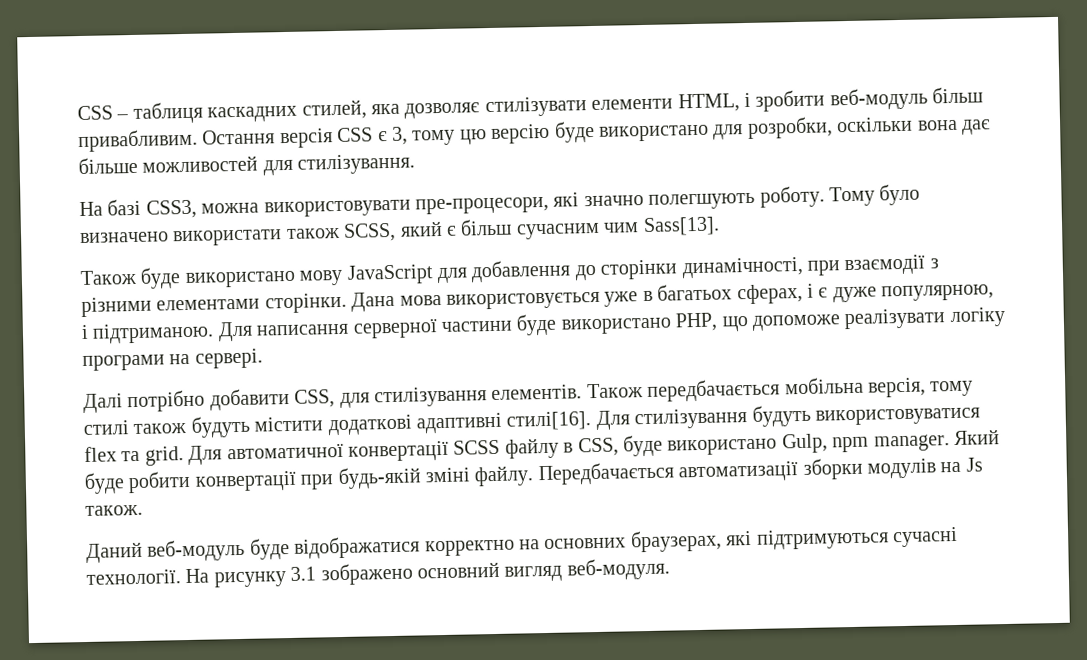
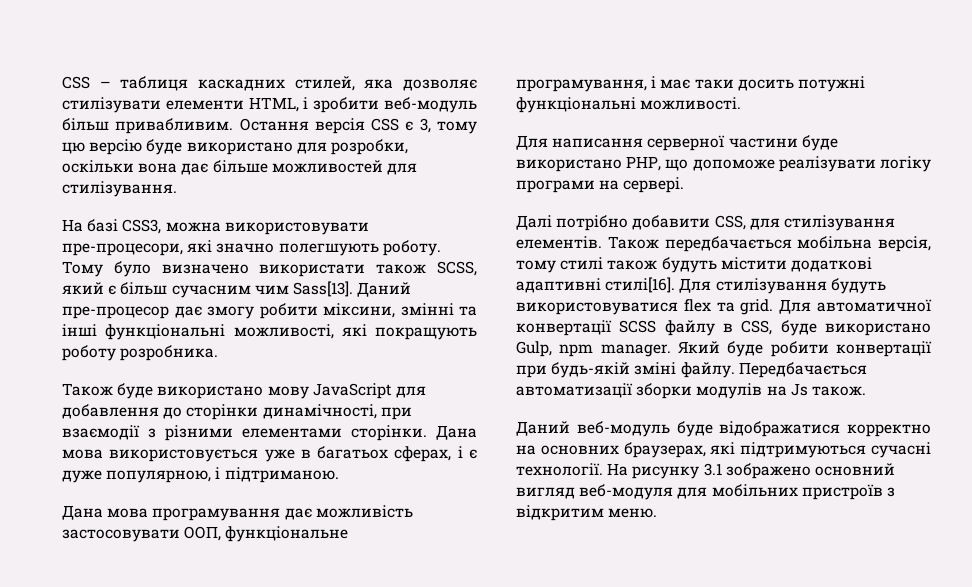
(720, 226) none -> [357,282,412,297] [62,303,477,319] [62,324,477,340] [62,345,219,361] Даний пре-процесор дає змогу робити міксини, змінні та інші функціональні можливості, які покращують роботу розробника.
(215, 333) none -> [62,505,413,521] [62,526,349,542] [516,76,865,92] [516,97,742,113] // Дана мова програмування дає можливість застосовувати ООП, функціональне програмування, і має таки досить потужні функціональні можливості. //
[566,557,670,581] веб-модуля. -> [579,484,895,500] [516,505,658,521] веб-модуля для мобільних пристроїв з відкритим меню.

